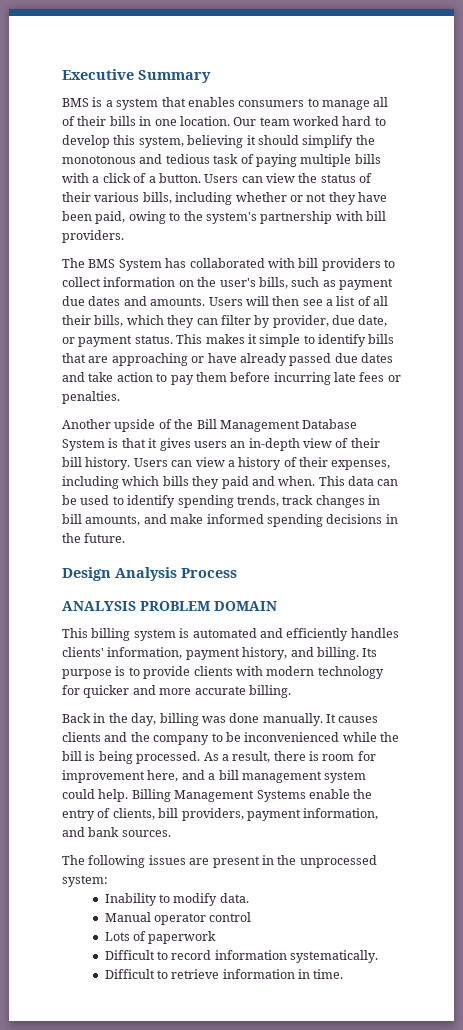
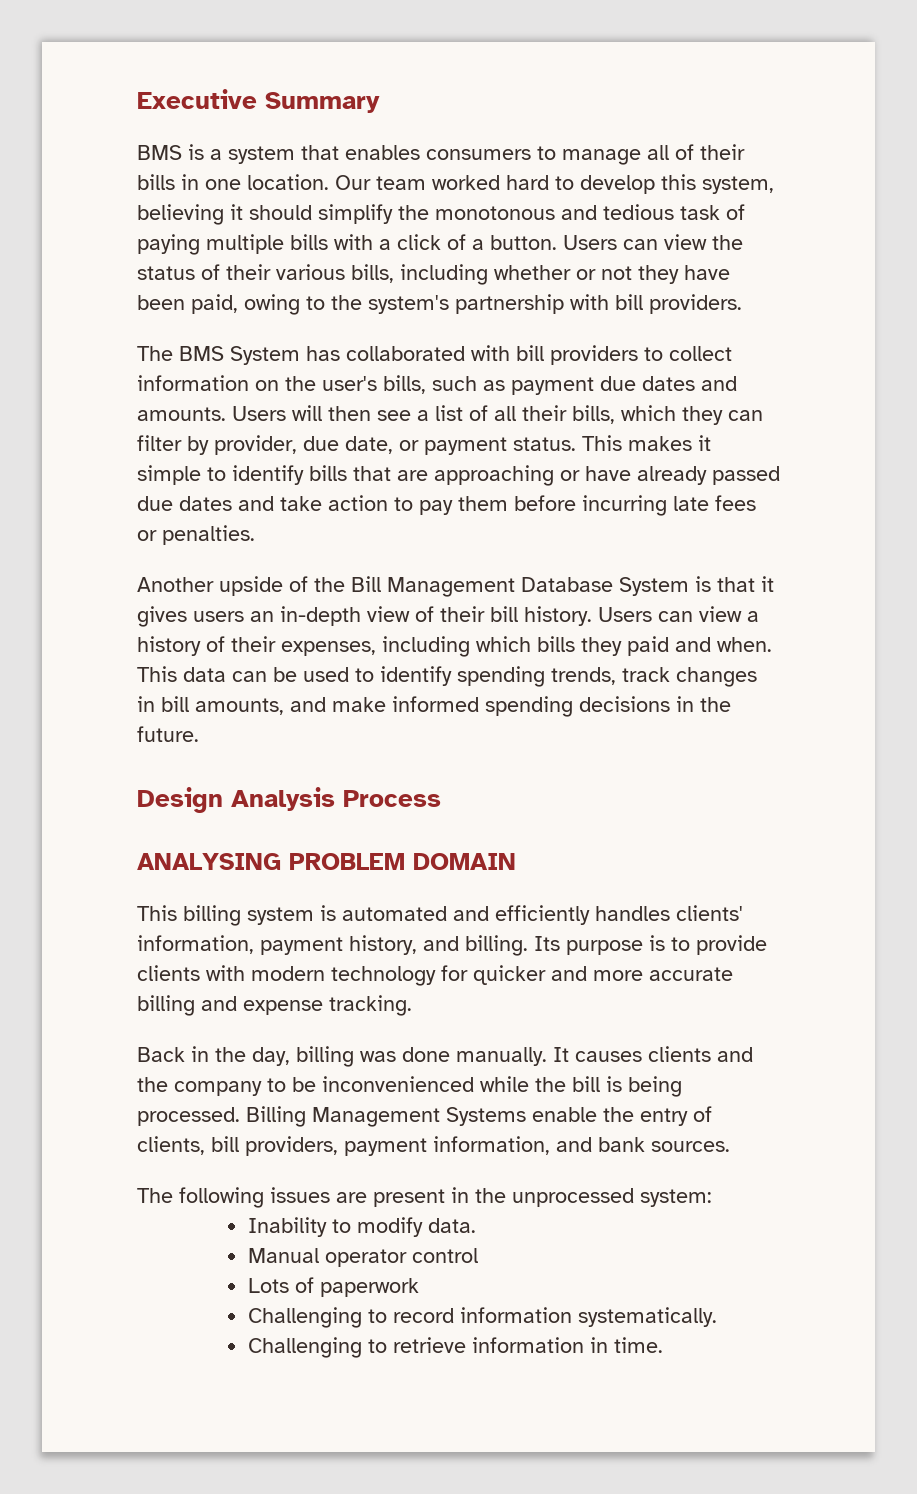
[62,601,136,611] ANALYSIS -> [137,853,281,870] ANALYSING
[248,685,291,698] billing. -> [137,995,412,1016] billing and expense tracking.
[203,751,376,763] [62,770,367,783] [62,789,129,802] As a result, there is room for improvement here, and a bill management system could help. -> (240, 1116) none
[104,950,155,960] Difficult -> [248,1307,363,1328] Challenging
[104,969,155,979] Difficult -> [248,1337,363,1358] Challenging

